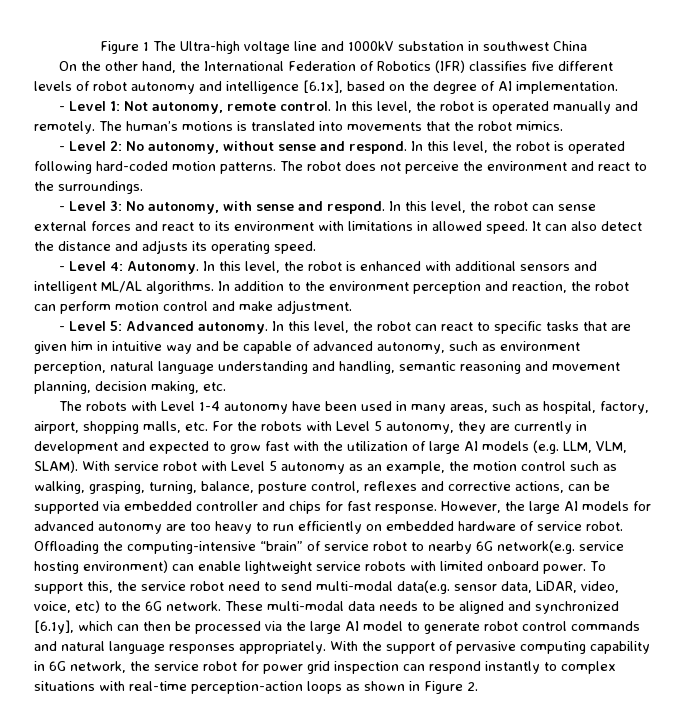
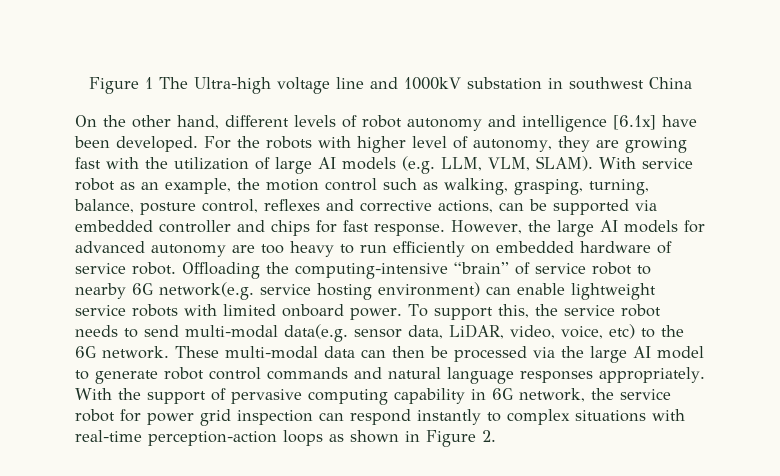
[180,60,555,73] the International Federation of Robotics (IFR) classifies five -> (219, 122) none
[303,80,618,94] [59,101,639,114] [34,121,563,134] [59,141,626,154] [34,161,647,174] [34,181,143,194] [59,201,597,214] [34,221,642,234] [34,240,316,254] [59,261,598,274] [34,281,629,294] [34,300,352,314] [59,321,632,334] [34,341,580,354] [34,361,620,374] [34,381,226,394] [59,401,650,414] [34,421,587,434] [34,441,261,454] [6.1x], based on the degree of AI implementation. // - Level 1: Not autonomy, remote control. In this level, the robot is operated manually and remotely. The human’s motions is translated into movements that the robot mimics. // - Level 2: No autonomy, without sense and respond. In this level, the robot is operated following hard-coded motion patterns. The robot does not perceive the environment and react to the surroundings. // - Level 3: No autonomy, with sense and respond. In this level, the robot can sense external forces and react to its environment with limitations in allowed speed. It can also detect the distance and adjusts its operating speed. // - Level 4: Autonomy. In this level, the robot is enhanced with additional sensors and intelligent ML/AL algorithms. In addition to the environment perception and reaction, the robot can perform motion control and make adjustment. // - Level 5: Advanced autonomy. In this level, the robot can react to specific tasks that are given him in intuitive way and be capable of advanced autonomy, such as environment perception, natural language understanding and handling, semantic reasoning and movement planning, decision making, etc. // The robots with Level 1-4 autonomy have been used in many areas, such as hospital, factory, airport, shopping malls, etc. For the robots with Level 5 autonomy, they are currently in development and expected to grow -> [613,115,697,130] [74,136,687,153] [6.1x] have been developed. For the robots with higher level of autonomy, they are growing
[201,461,345,474] with Level 5 autonomy -> (115, 184) none
[228,581,260,591] need -> [75,325,118,337] needs
[379,601,619,614] [34,620,113,634] needs to be aligned and synchronized [6.1y], which -> (355, 352) none

